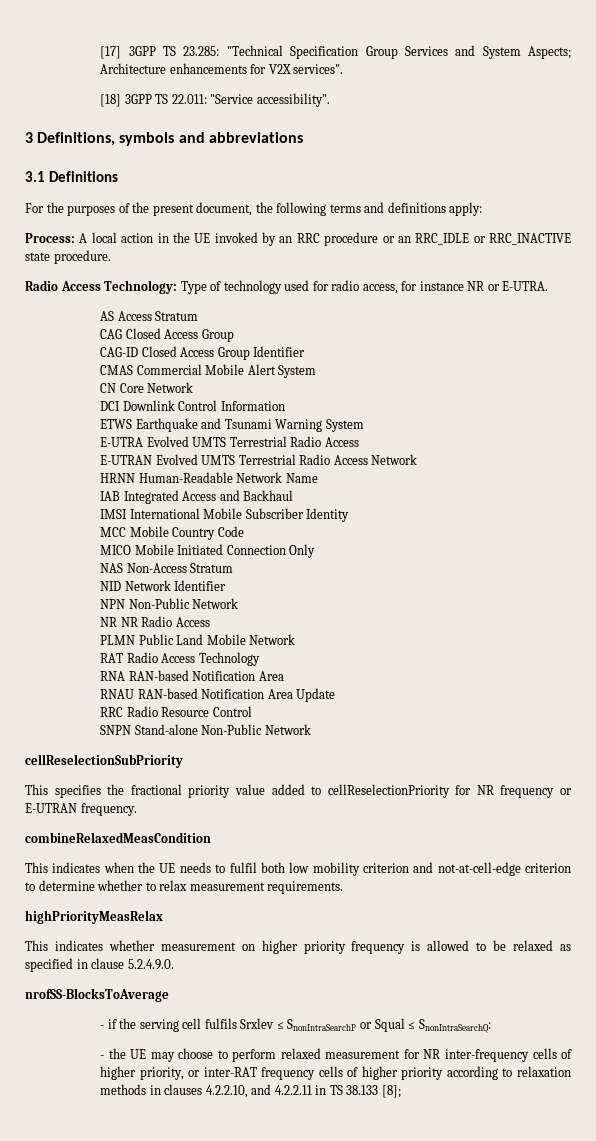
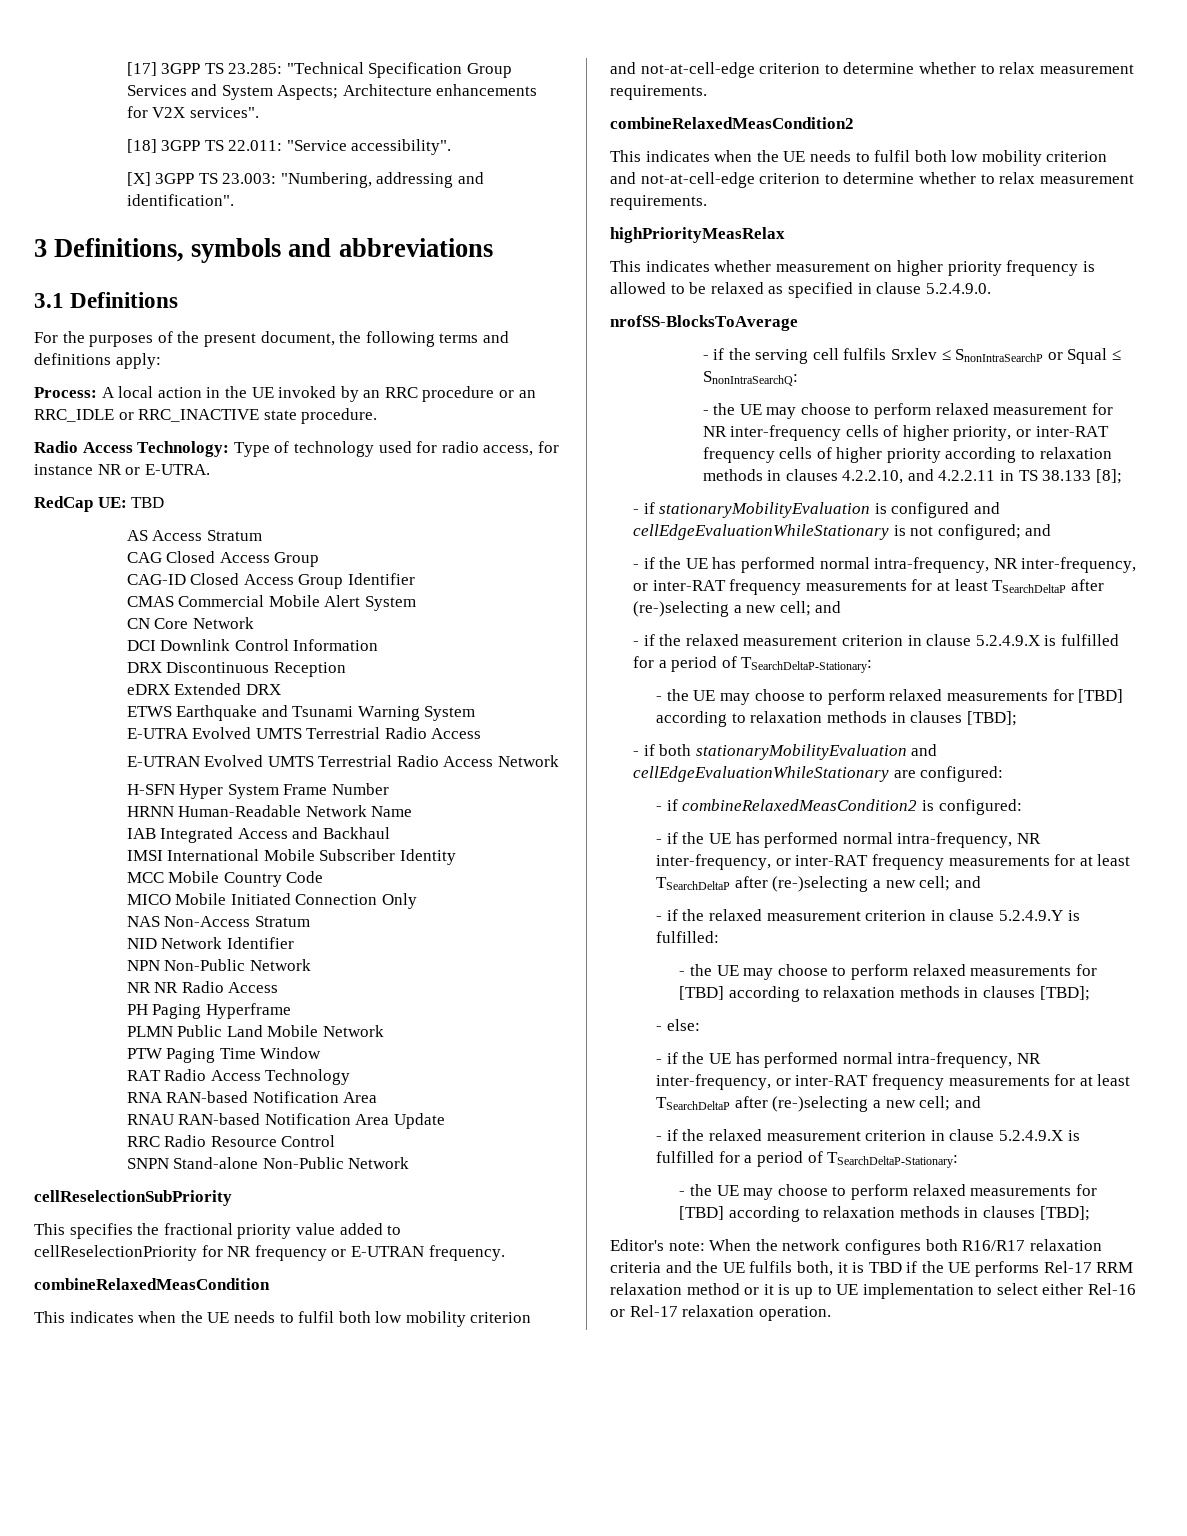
(330, 100) none -> [126,172,485,188] [126,194,234,206] // [X] 3GPP TS 23.003: "Numbering, addressing and identification".
(549, 286) none -> [34,496,165,512] // RedCap UE: TBD
(285, 406) none -> [126,662,346,677] [126,683,281,695] // DRX Discontinuous Reception // eDRX Extended DRX
(418, 459) none -> [126,783,389,799] // H-SFN Hyper System Frame Number
(210, 622) none -> [126,1003,291,1019] // PH Paging Hyperframe
(296, 639) none -> [126,1047,322,1063] // PTW Paging Time Window
(344, 887) none -> [610,117,854,129] [610,150,1108,166] [610,172,1134,188] [610,195,707,210] // combineRelaxedMeasCondition2 // This indicates when the UE needs to fulfil both low mobility criterion and not-at-cell-edge criterion to determine whether to relax measurement requirements.
(402, 1091) none -> [633,502,1001,518] [633,524,1052,540] [633,557,1137,573] [633,579,1104,595] [633,601,842,617] [633,634,1120,646] [633,656,873,673] [656,689,1124,705] [656,711,1017,727] [633,744,938,760] [633,766,1004,782] [656,799,1022,815] [656,832,1041,848] [656,854,1131,870] [656,876,981,892] [656,909,1080,921] [656,931,720,943] [679,964,1097,980] [679,986,1090,1002] [656,1019,700,1031] [656,1052,1041,1068] [656,1074,1131,1090] [656,1096,981,1112] [656,1129,1080,1141] [656,1151,959,1168] [679,1184,1097,1200] [679,1206,1090,1222] [610,1239,1102,1255] [610,1261,1134,1277] [610,1283,1137,1299] [610,1305,831,1321] // - if stationaryMobilityEvaluation is configured and cellEdgeEvaluationWhileStationary is not configured; and // - if the UE has performed normal intra-frequency, NR inter-frequency, or inter-RAT frequency measurements for at least TSearchDeltaP after (re-)selecting a new cell; and // - if the relaxed measurement criterion in clause 5.2.4.9.X is fulfilled for a period of TSearchDeltaP-Stationary: // - the UE may choose to perform relaxed measurements for [TBD] according to relaxation methods in clauses [TBD]; // - if both stationaryMobilityEvaluation and cellEdgeEvaluationWhileStationary are configured: // - if combineRelaxedMeasCondition2 is configured: // - if the UE has performed normal intra-frequency, NR inter-frequency, or inter-RAT frequency measurements for at least TSearchDeltaP after (re-)selecting a new cell; and // - if the relaxed measurement criterion in clause 5.2.4.9.Y is fulfilled: // - the UE may choose to perform relaxed measurements for [TBD] according to relaxation methods in clauses [TBD]; // - else: // - if the UE has performed normal intra-frequency, NR inter-frequency, or inter-RAT frequency measurements for at least TSearchDeltaP after (re-)selecting a new cell; and // - if the relaxed measurement criterion in clause 5.2.4.9.X is fulfilled for a period of TSearchDeltaP-Stationary: // - the UE may choose to perform relaxed measurements for [TBD] according to relaxation methods in clauses [TBD]; // Editor's note: When the network configures both R16/R17 relaxation criteria and the UE fulfils both, it is TBD if the UE performs Rel-17 RRM relaxation method or it is up to UE implementation to select either Rel-16 or Rel-17 relaxation operation.

